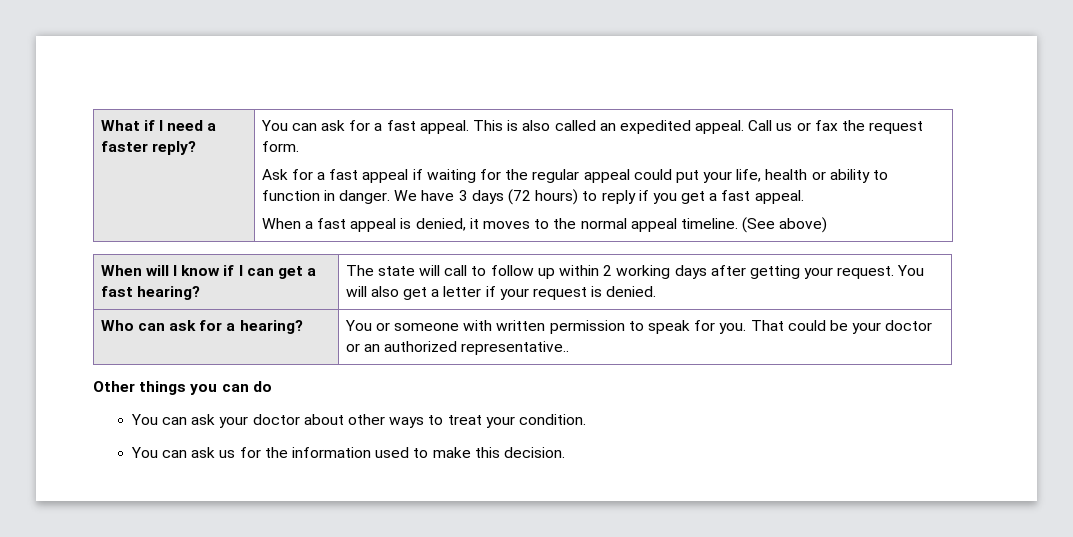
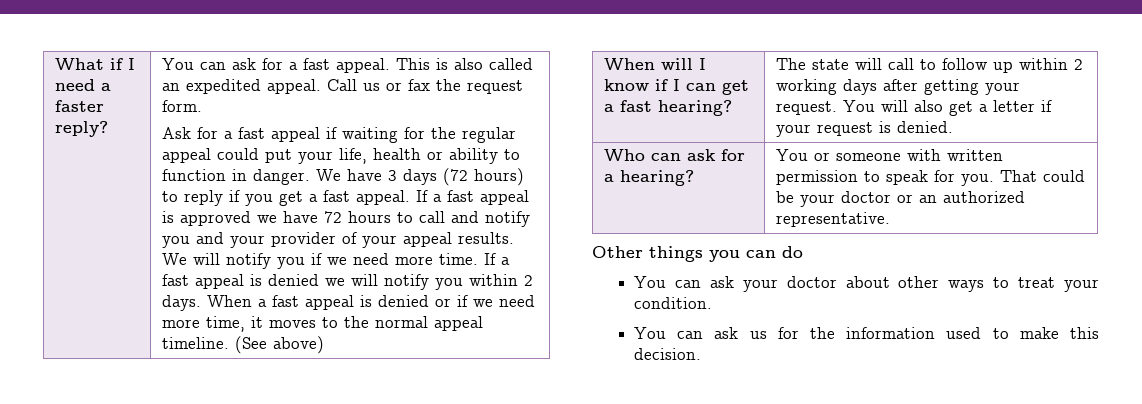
(804, 197) // -> [415,190,529,205] [161,211,530,227] [161,232,514,248] [161,253,510,269] [161,274,533,290] [161,295,201,311] If a fast appeal is approved we have 72 hours to call and notify you and your provider of your appeal results. We will notify you if we need more time. If a fast appeal is denied we will notify you within 2 days.
[415,218,466,231] denied, -> [377,295,535,307] [161,316,245,332] denied or if we need more time,
[461,341,570,355] representative.. -> [775,212,890,227] representative.

